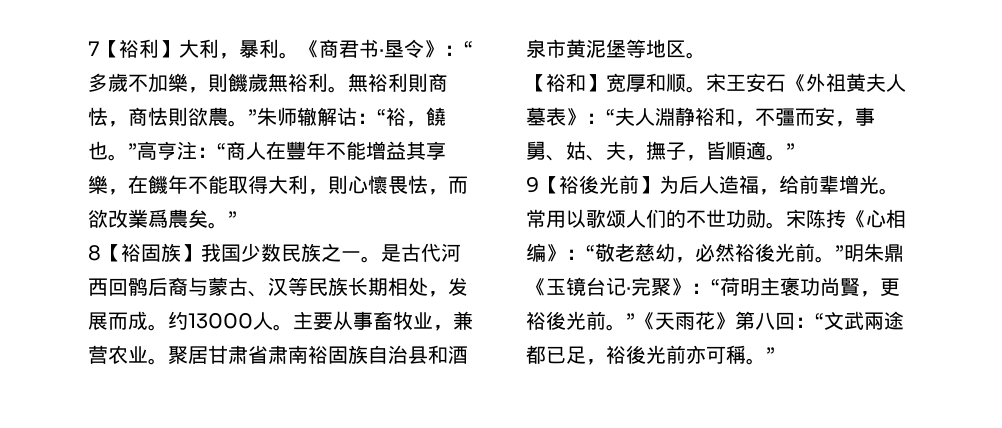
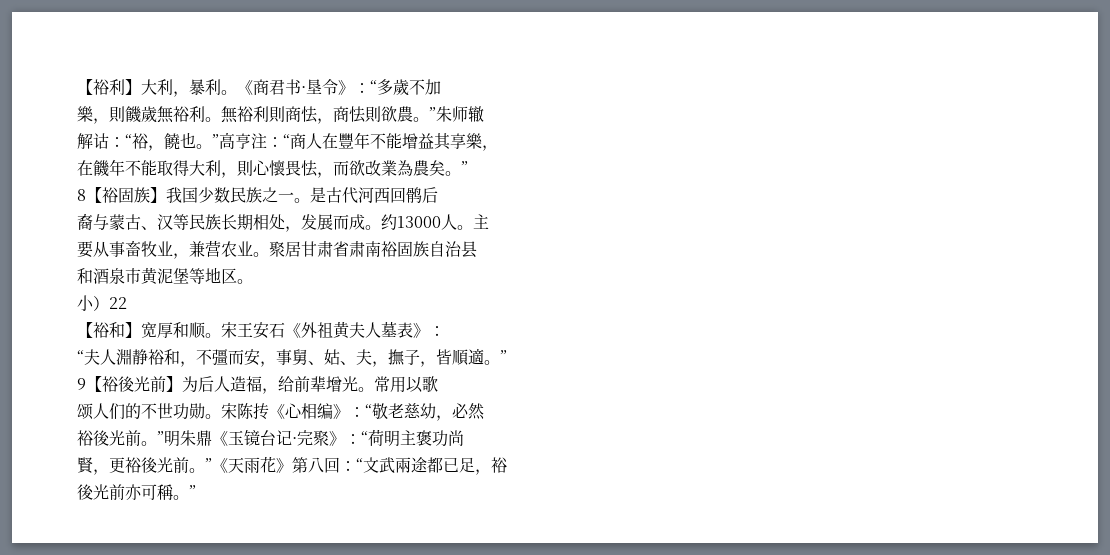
[88,41,99,56] 7 -> (77, 87) none
(168, 83) none -> (441, 87) //
(317, 116) none -> (484, 114) //
(128, 192) none -> (498, 148) //
[148,209,168,228] 爲 -> [397,160,413,176] 為
(168, 286) none -> (438, 195) //
(313, 320) none -> (489, 221) //
(428, 355) none -> (477, 249) //
(706, 55) none -> [77,295,127,311] // 小）22
(606, 118) none -> (445, 331) //
(606, 218) none -> (438, 384) //
(735, 252) none -> (485, 411) //
(840, 286) none -> (464, 438) //
(626, 354) none -> (507, 465) //

